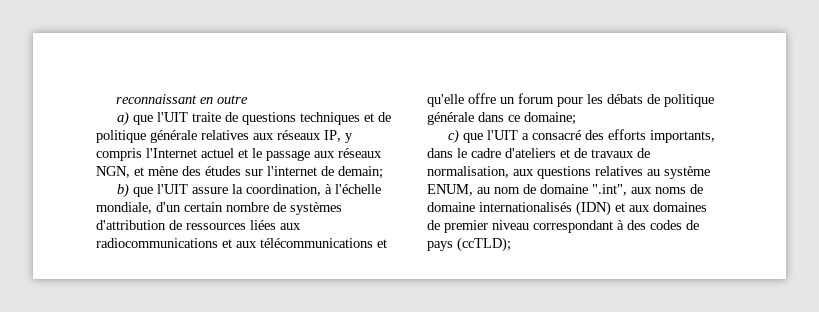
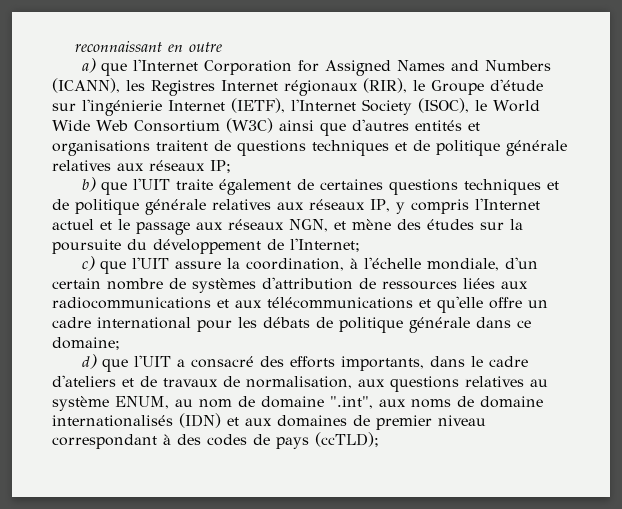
[156,112,238,122] l'UIT traite de -> [132,59,551,76] [52,78,543,96] [52,98,540,116] [52,118,480,136] [52,140,567,156] [52,160,231,173] [81,177,383,195] l'Internet Corporation for Assigned Names and Numbers (ICANN), les Registres Internet régionaux (RIR), le Groupe d'étude sur l'ingénierie Internet (IETF), l'Internet Society (ISOC), le World Wide Web Consortium (W3C) ainsi que d'autres entités et organisations traitent de questions techniques et de politique générale relatives aux réseaux IP; // b) que l'UIT traite également de certaines
[267,166,383,179] [116,183,129,198] l'internet de demain; // b) -> [510,219,523,230] [52,238,360,254] [81,256,95,271] la poursuite du développement de l'Internet; // c)
[518,93,554,104] forum -> [52,317,191,329] cadre international
[447,129,459,144] c) -> [81,354,97,369] d)

